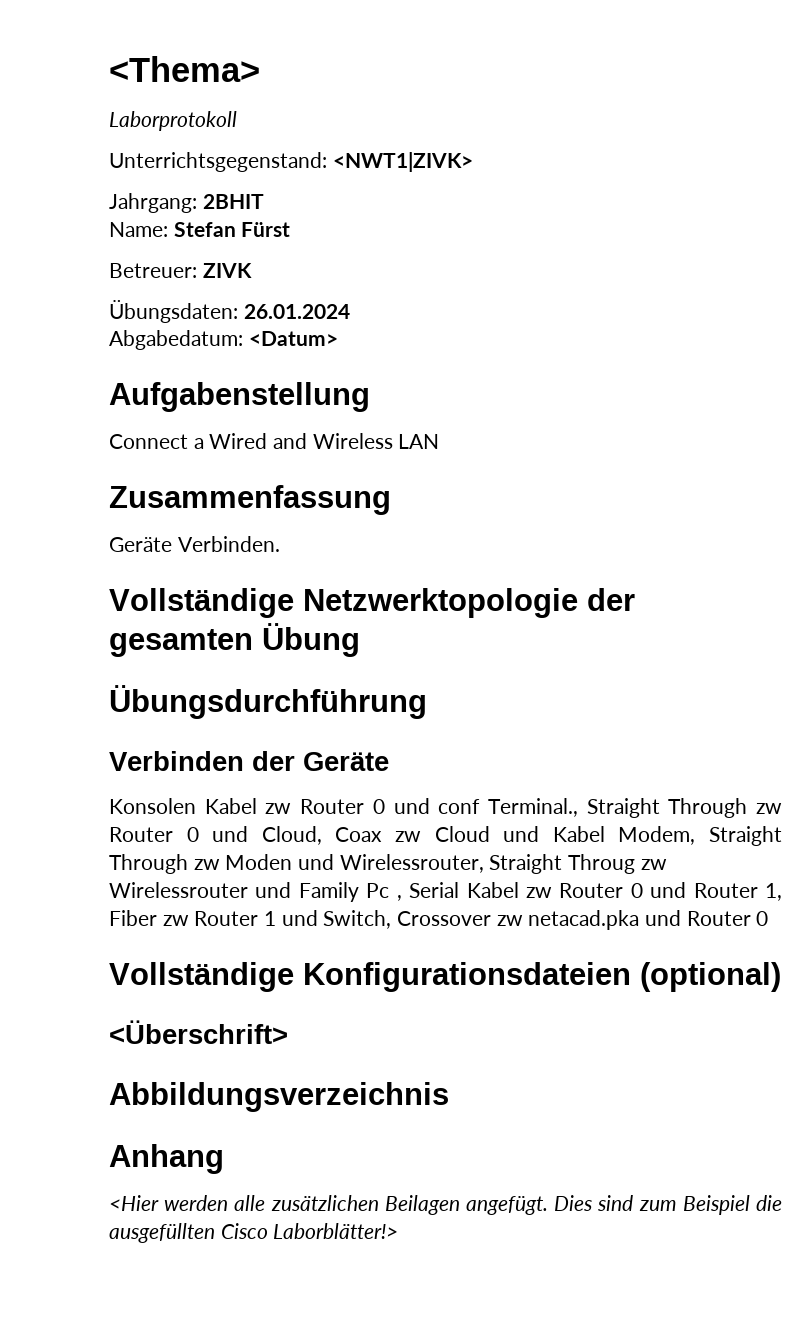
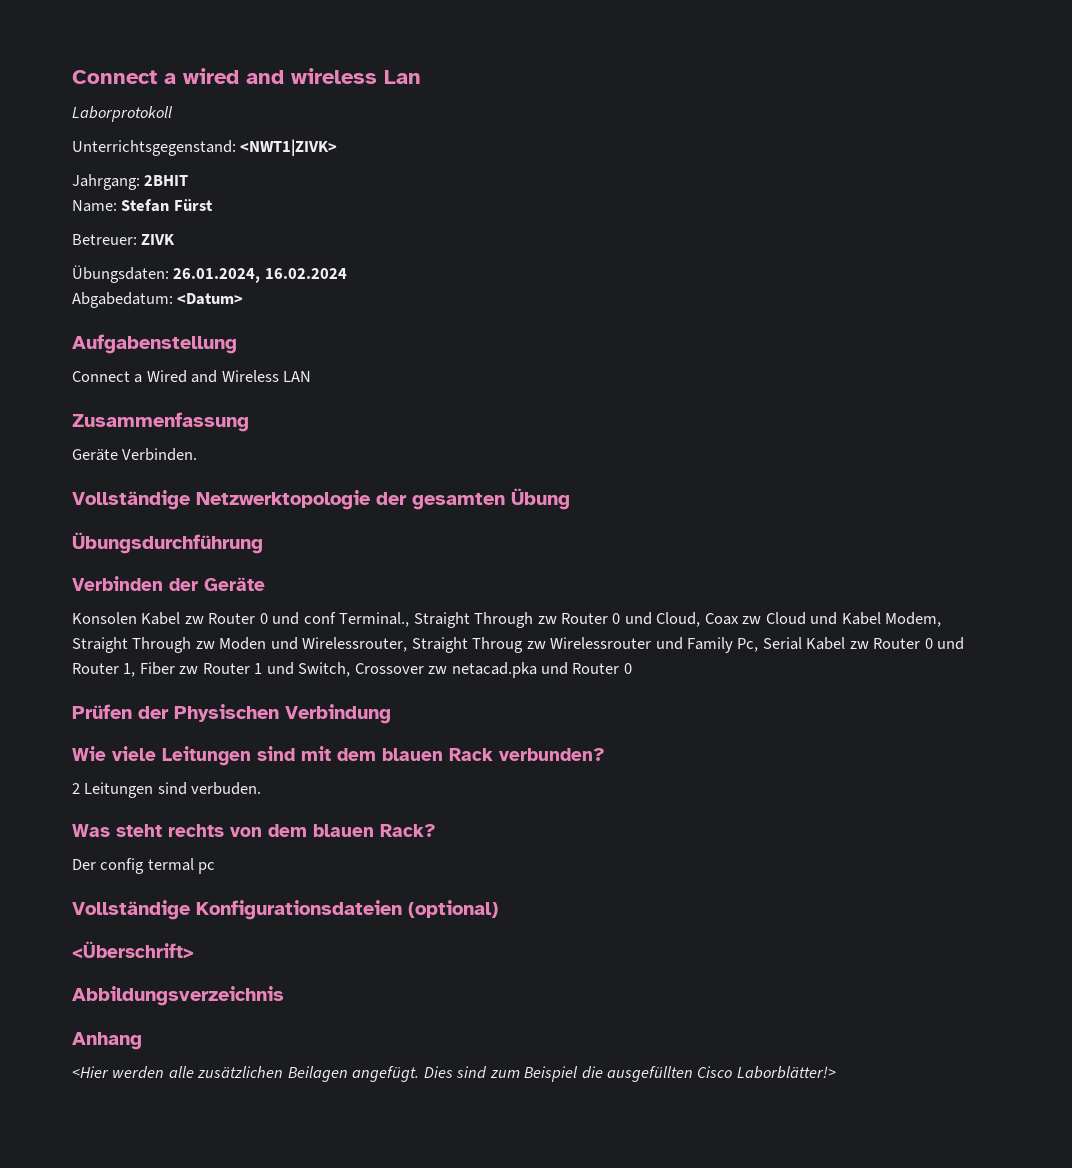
[109,56,260,82] <Thema> -> [72,68,421,84] Connect a wired and wireless Lan
[243,304,350,319] 26.01.2024 -> [173,268,347,283] 26.01.2024, 16.02.2024
[366,883,402,901] Pc , -> [737,638,759,652] Pc,
(769, 918) none -> [72,704,391,724] [72,746,605,766] [72,782,262,798] [72,824,436,837] [72,858,216,874] // Prüfen der Physischen Verbindung // Wie viele Leitungen sind mit dem blauen Rack verbunden? // 2 Leitungen sind verbuden. // Was steht rechts von dem blauen Rack? // Der config termal pc

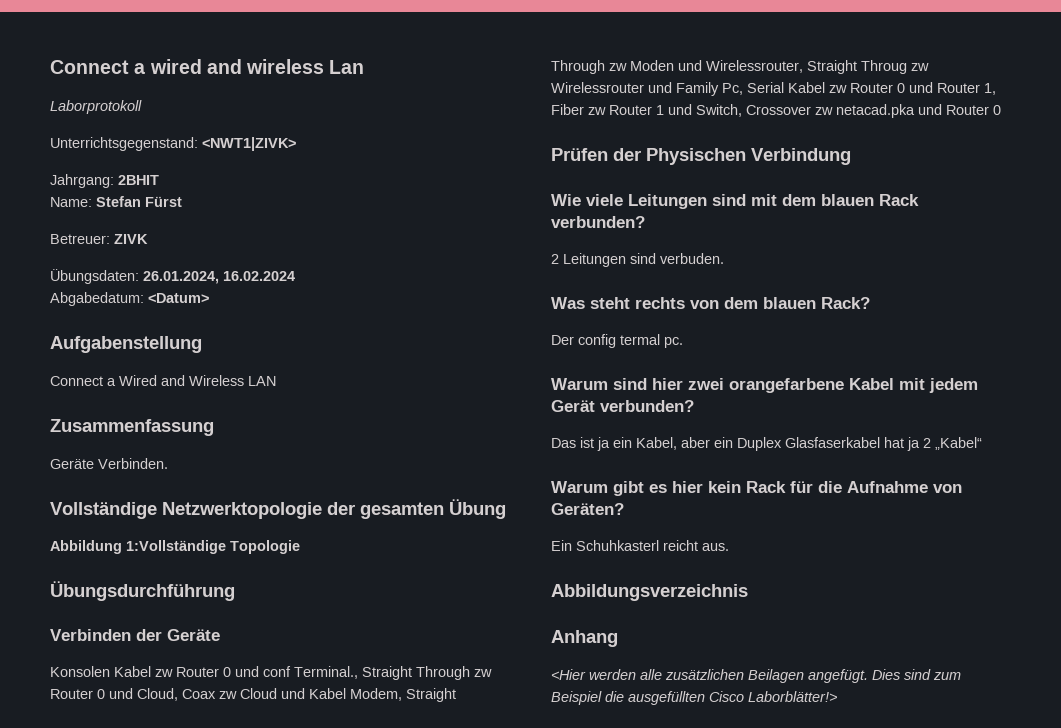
(570, 499) none -> [50,540,300,554] // Abbildung 1:Vollständige Topologie
[198,862,216,874] [72,900,498,920] [72,941,194,959] pc // Vollständige Konfigurationsdateien (optional) // <Überschrift> -> [664,337,683,348] [551,378,978,393] [551,400,694,412] [551,437,982,451] [551,481,962,496] [551,503,624,515] [551,540,729,551] pc. // Warum sind hier zwei orangefarbene Kabel mit jedem Gerät verbunden? // Das ist ja ein Kabel, aber ein Duplex Glasfaserkabel hat ja 2 „Kabel“ // Warum gibt es hier kein Rack für die Aufnahme von Geräten? // Ein Schuhkasterl reicht aus.

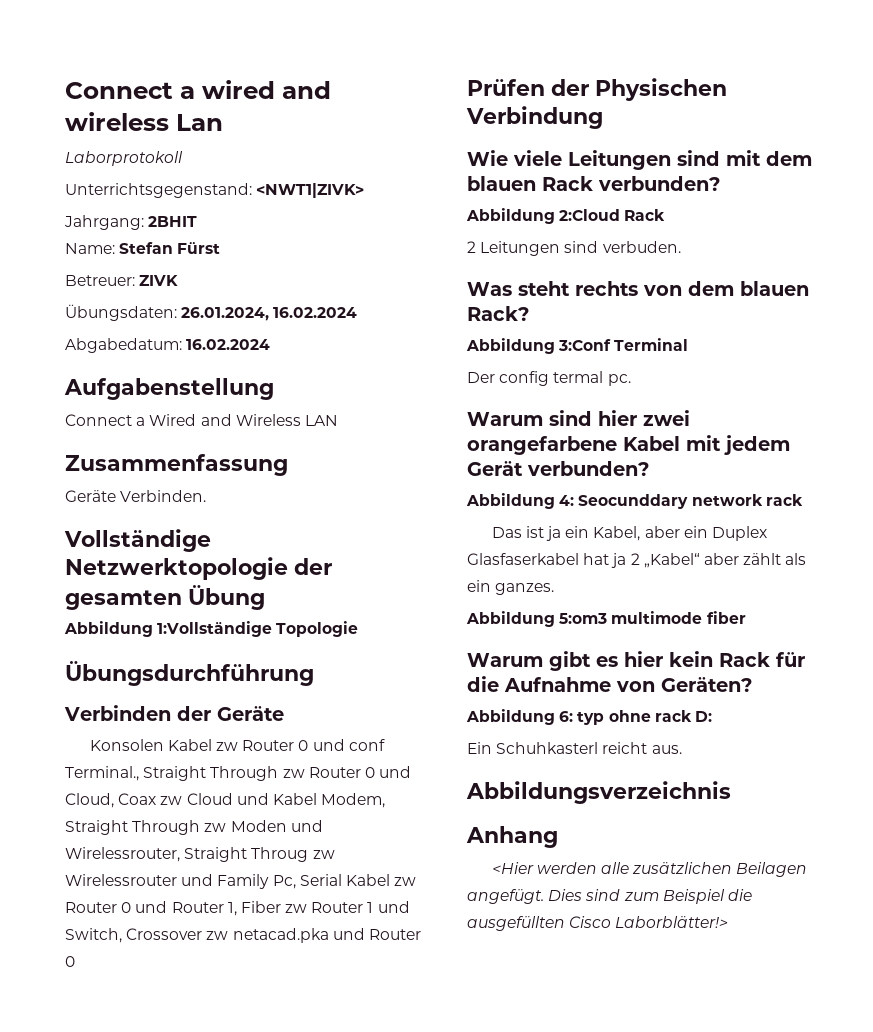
[148,293,209,303] <Datum> -> [186,339,271,350] 16.02.2024
(645, 222) none -> [466,208,666,224] // Abbildung 2:Cloud Rack
(870, 303) none -> [466,338,689,354] // Abbildung 3:Conf Terminal
(694, 406) none -> [466,493,803,509] // Abbildung 4: Seocunddary network rack
(982, 443) none -> [703,553,807,565] [467,580,555,595] [466,611,746,627] aber zählt als ein ganzes. // Abbildung 5:om3 multimode fiber
(624, 509) none -> [466,709,712,725] // Abbildung 6: typ ohne rack D:

